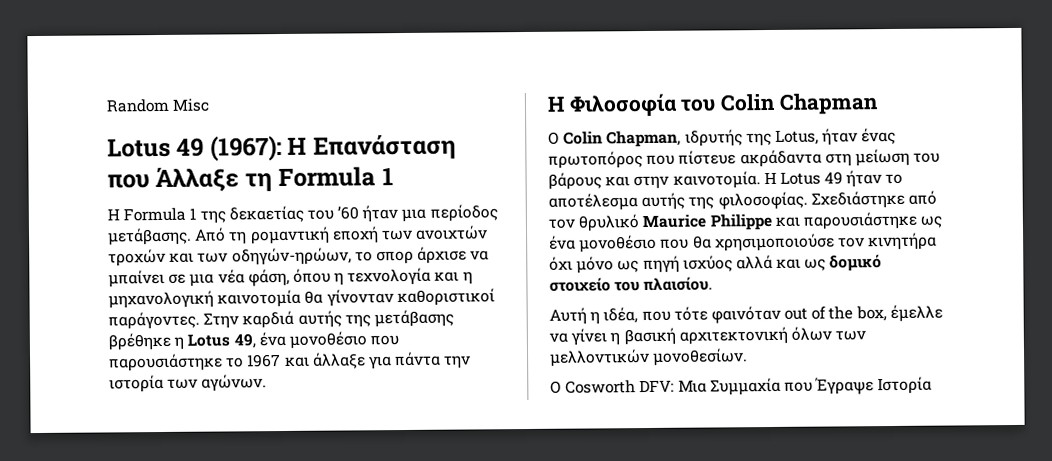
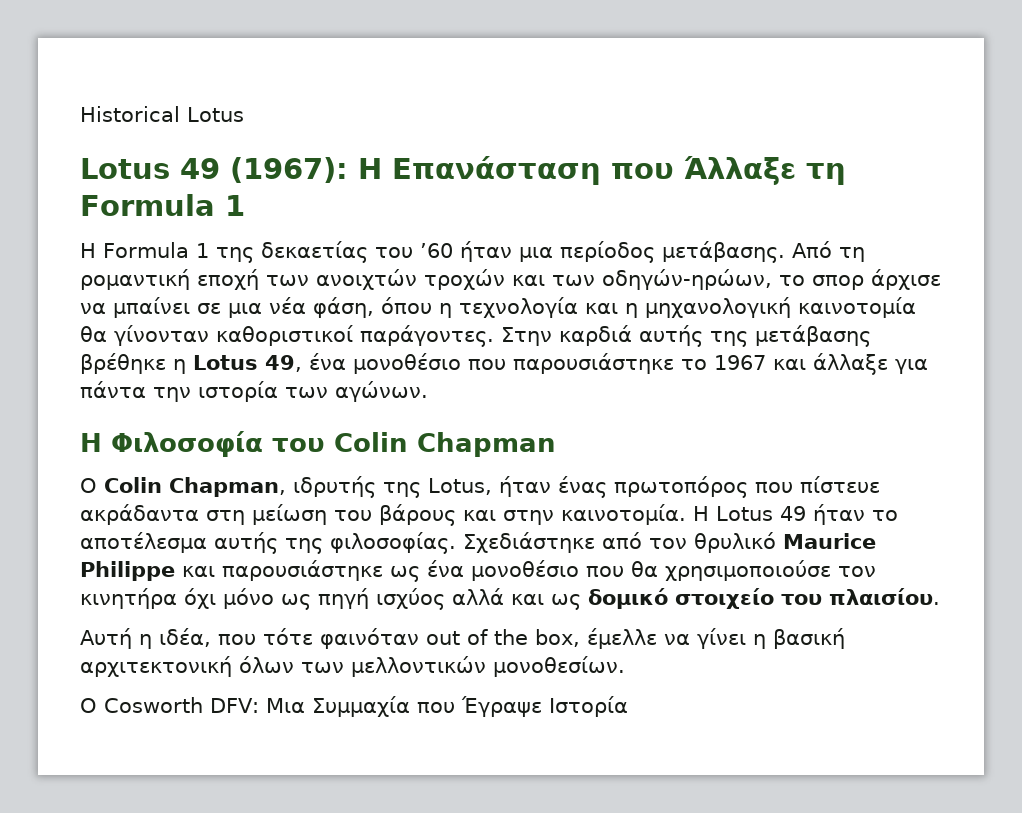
[106,98,211,113] Random Misc -> [80,106,244,122] Historical Lotus

